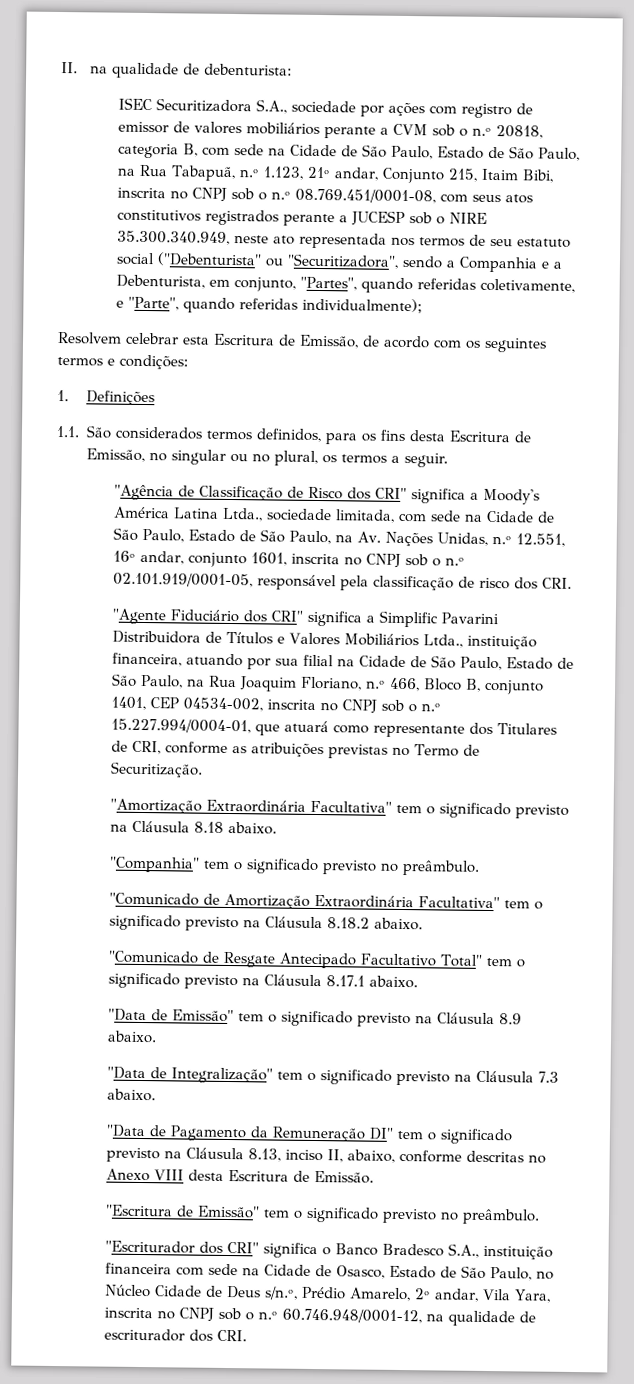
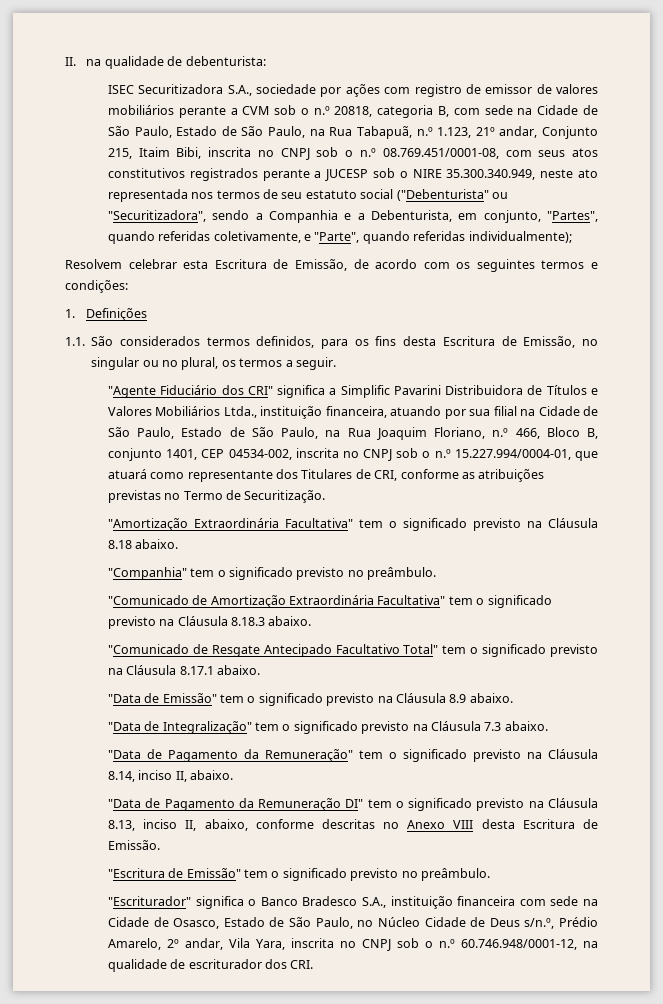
[113,484,540,505] [112,506,555,523] [112,527,565,547] [112,550,465,568] [112,572,572,591] // "Agência de Classificação de Risco dos CRI" significa a Moody's América Latina Ltda., sociedade limitada, com sede na Cidade de São Paulo, Estado de São Paulo, na Av. Nações Unidas, n.º 12.551, 16º andar, conjunto 1601, inscrita no CNPJ sob o n.º 02.101.919/0001-05, responsável pela classificação de risco dos CRI. -> (336, 363) none
[326,917,370,929] 8.18.2 -> [231,617,266,626] 8.18.3
(156, 1095) none -> [107,749,598,762] [107,770,234,782] // "Data de Pagamento da Remuneração" tem o significado previsto na Cláusula 8.14, inciso II, abaixo.
[104,1240,259,1254] "Escriturador dos CRI" -> [107,896,191,906] "Escriturador"

